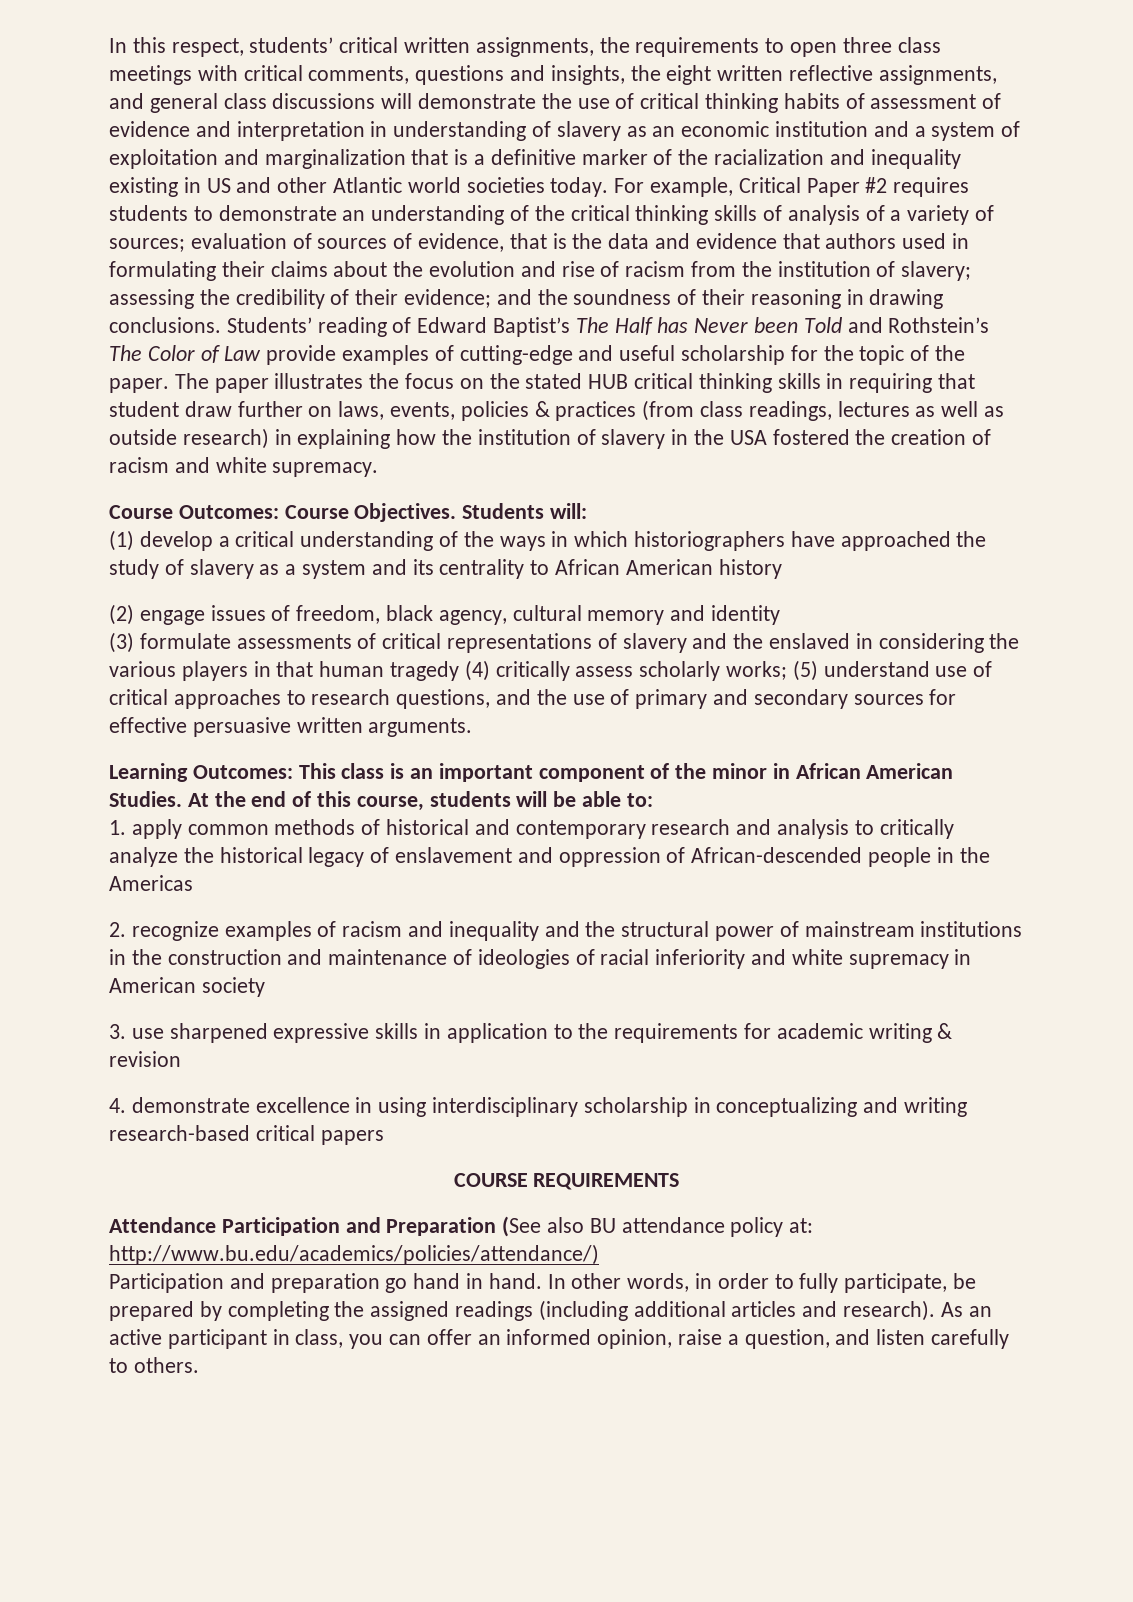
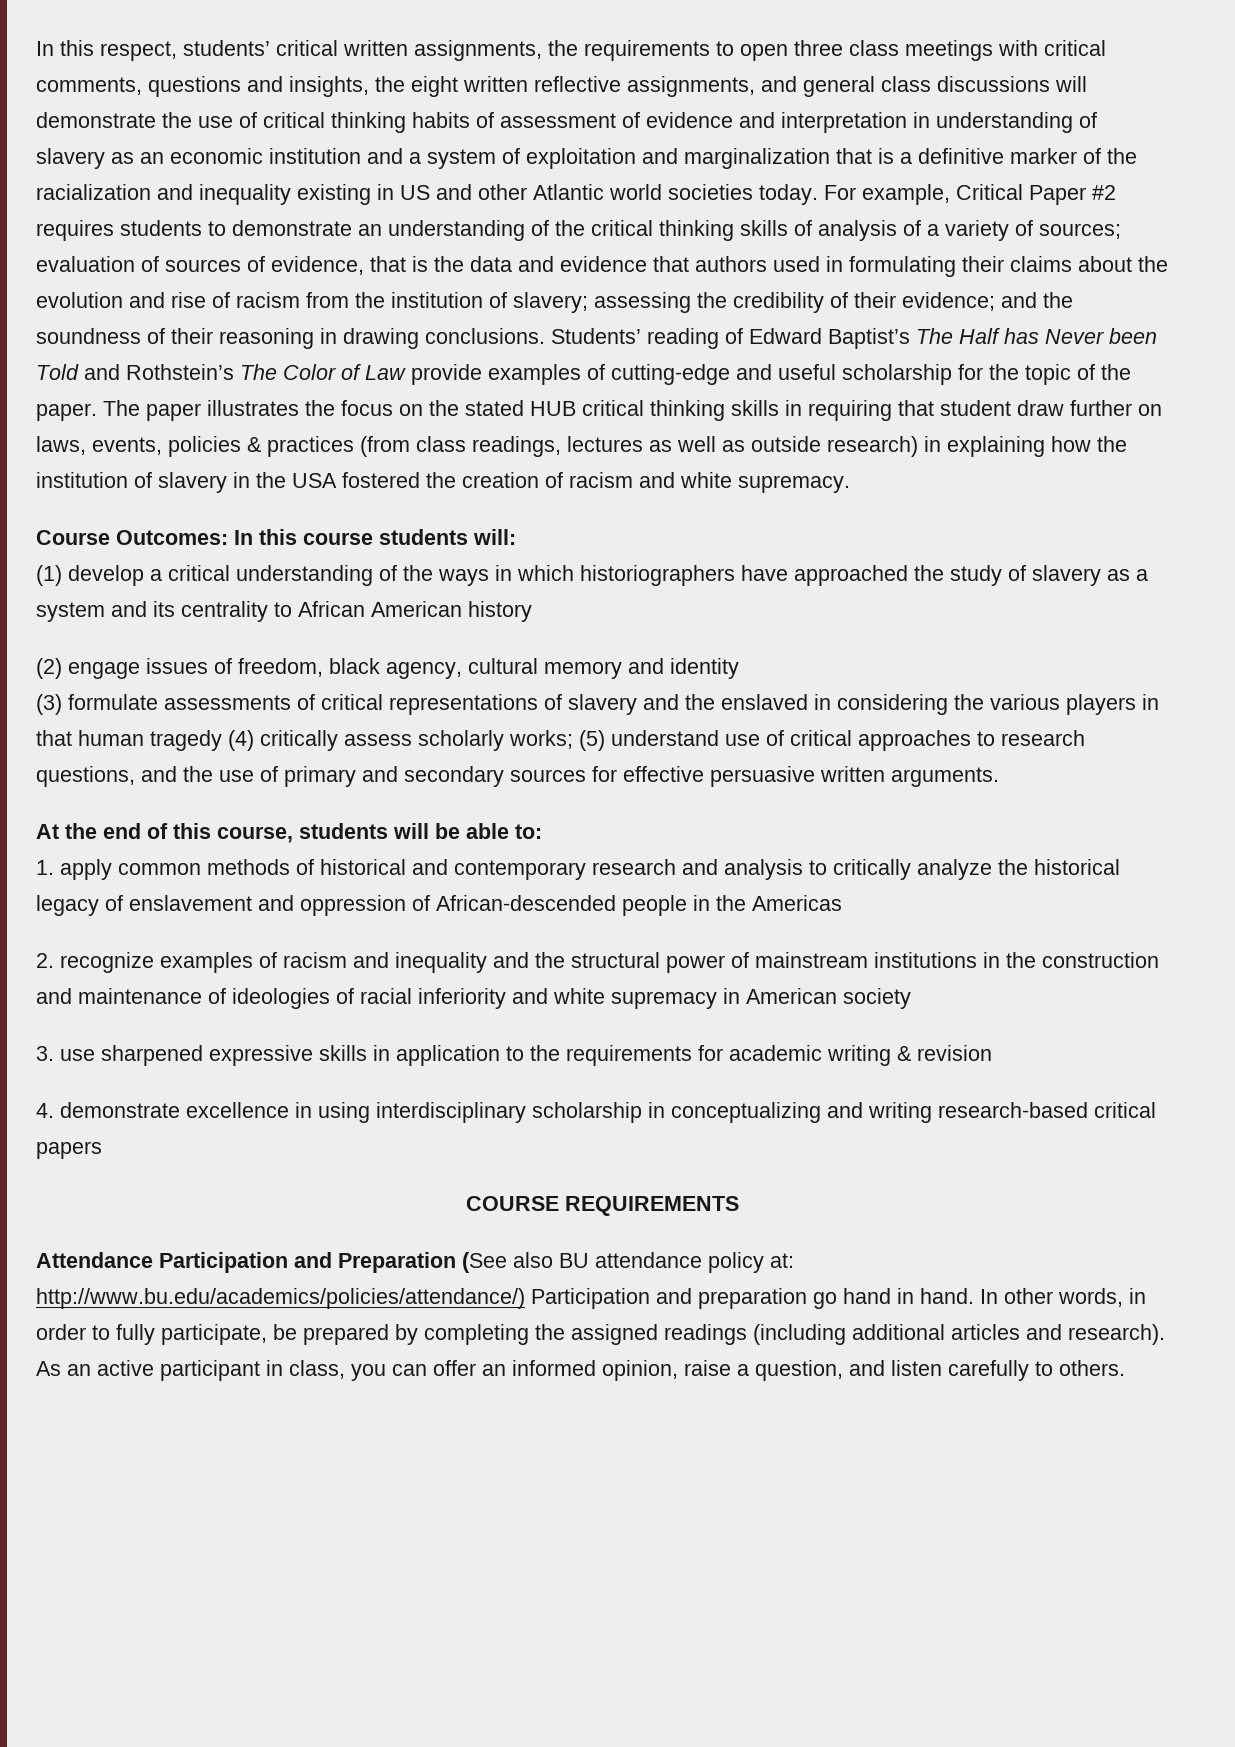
[284,503,545,522] Course Objectives. Students -> [234,529,468,545] In this course students
[109,763,954,782] [109,791,182,807] Learning Outcomes: This class is an important component of the minor in African American Studies. -> (999, 777) none
(599, 1254) // -> (525, 1298) none

